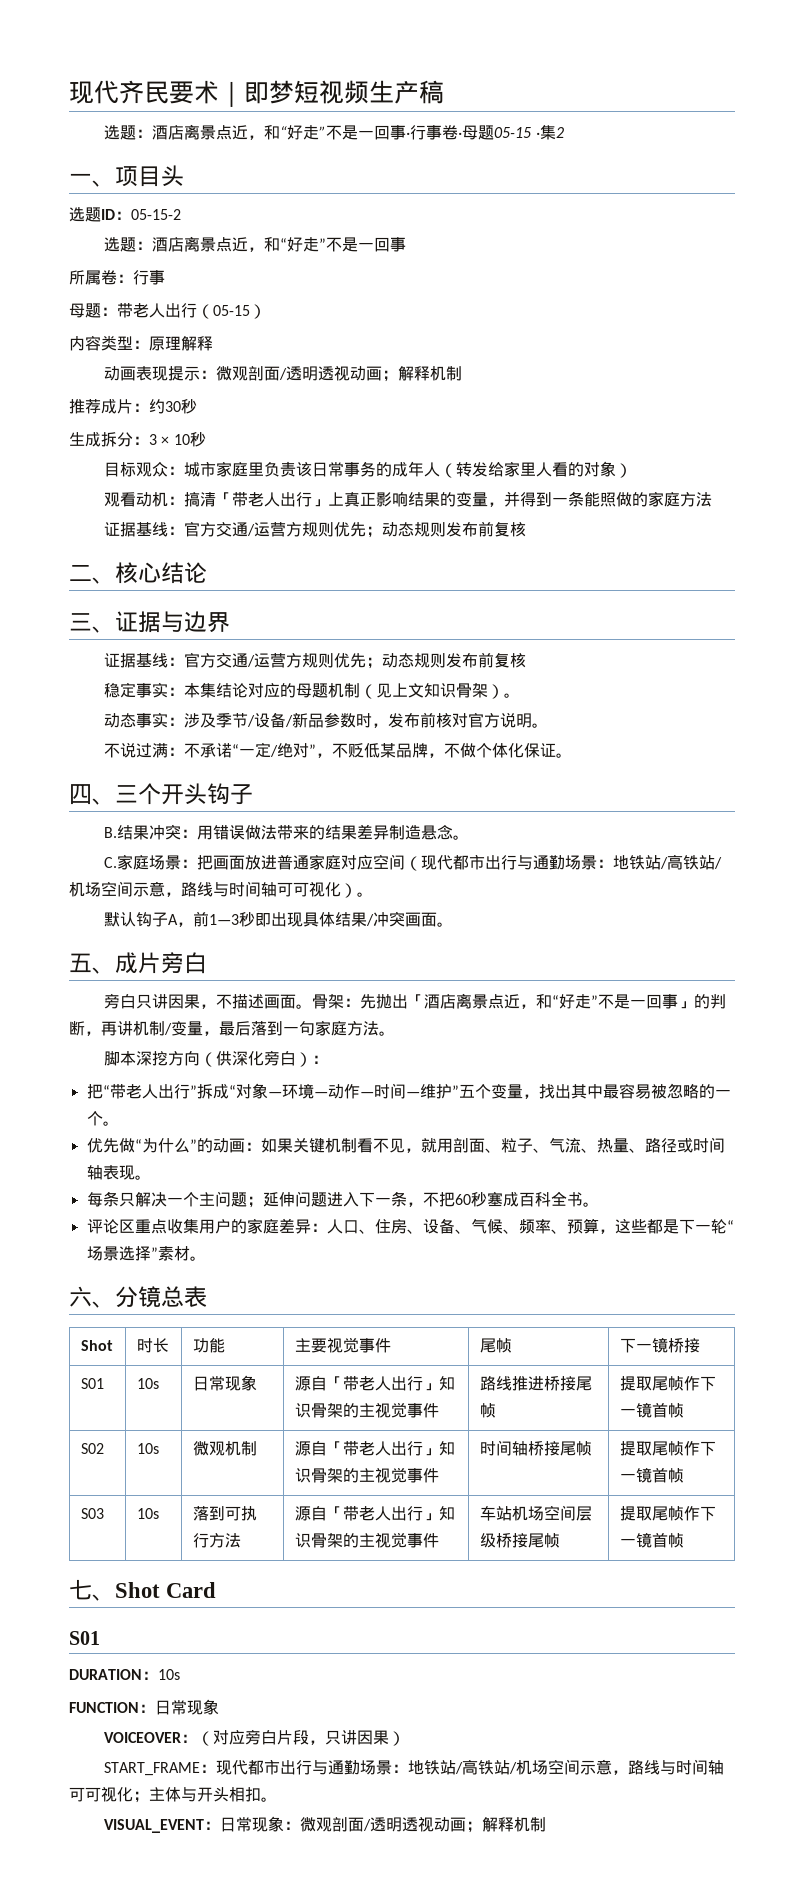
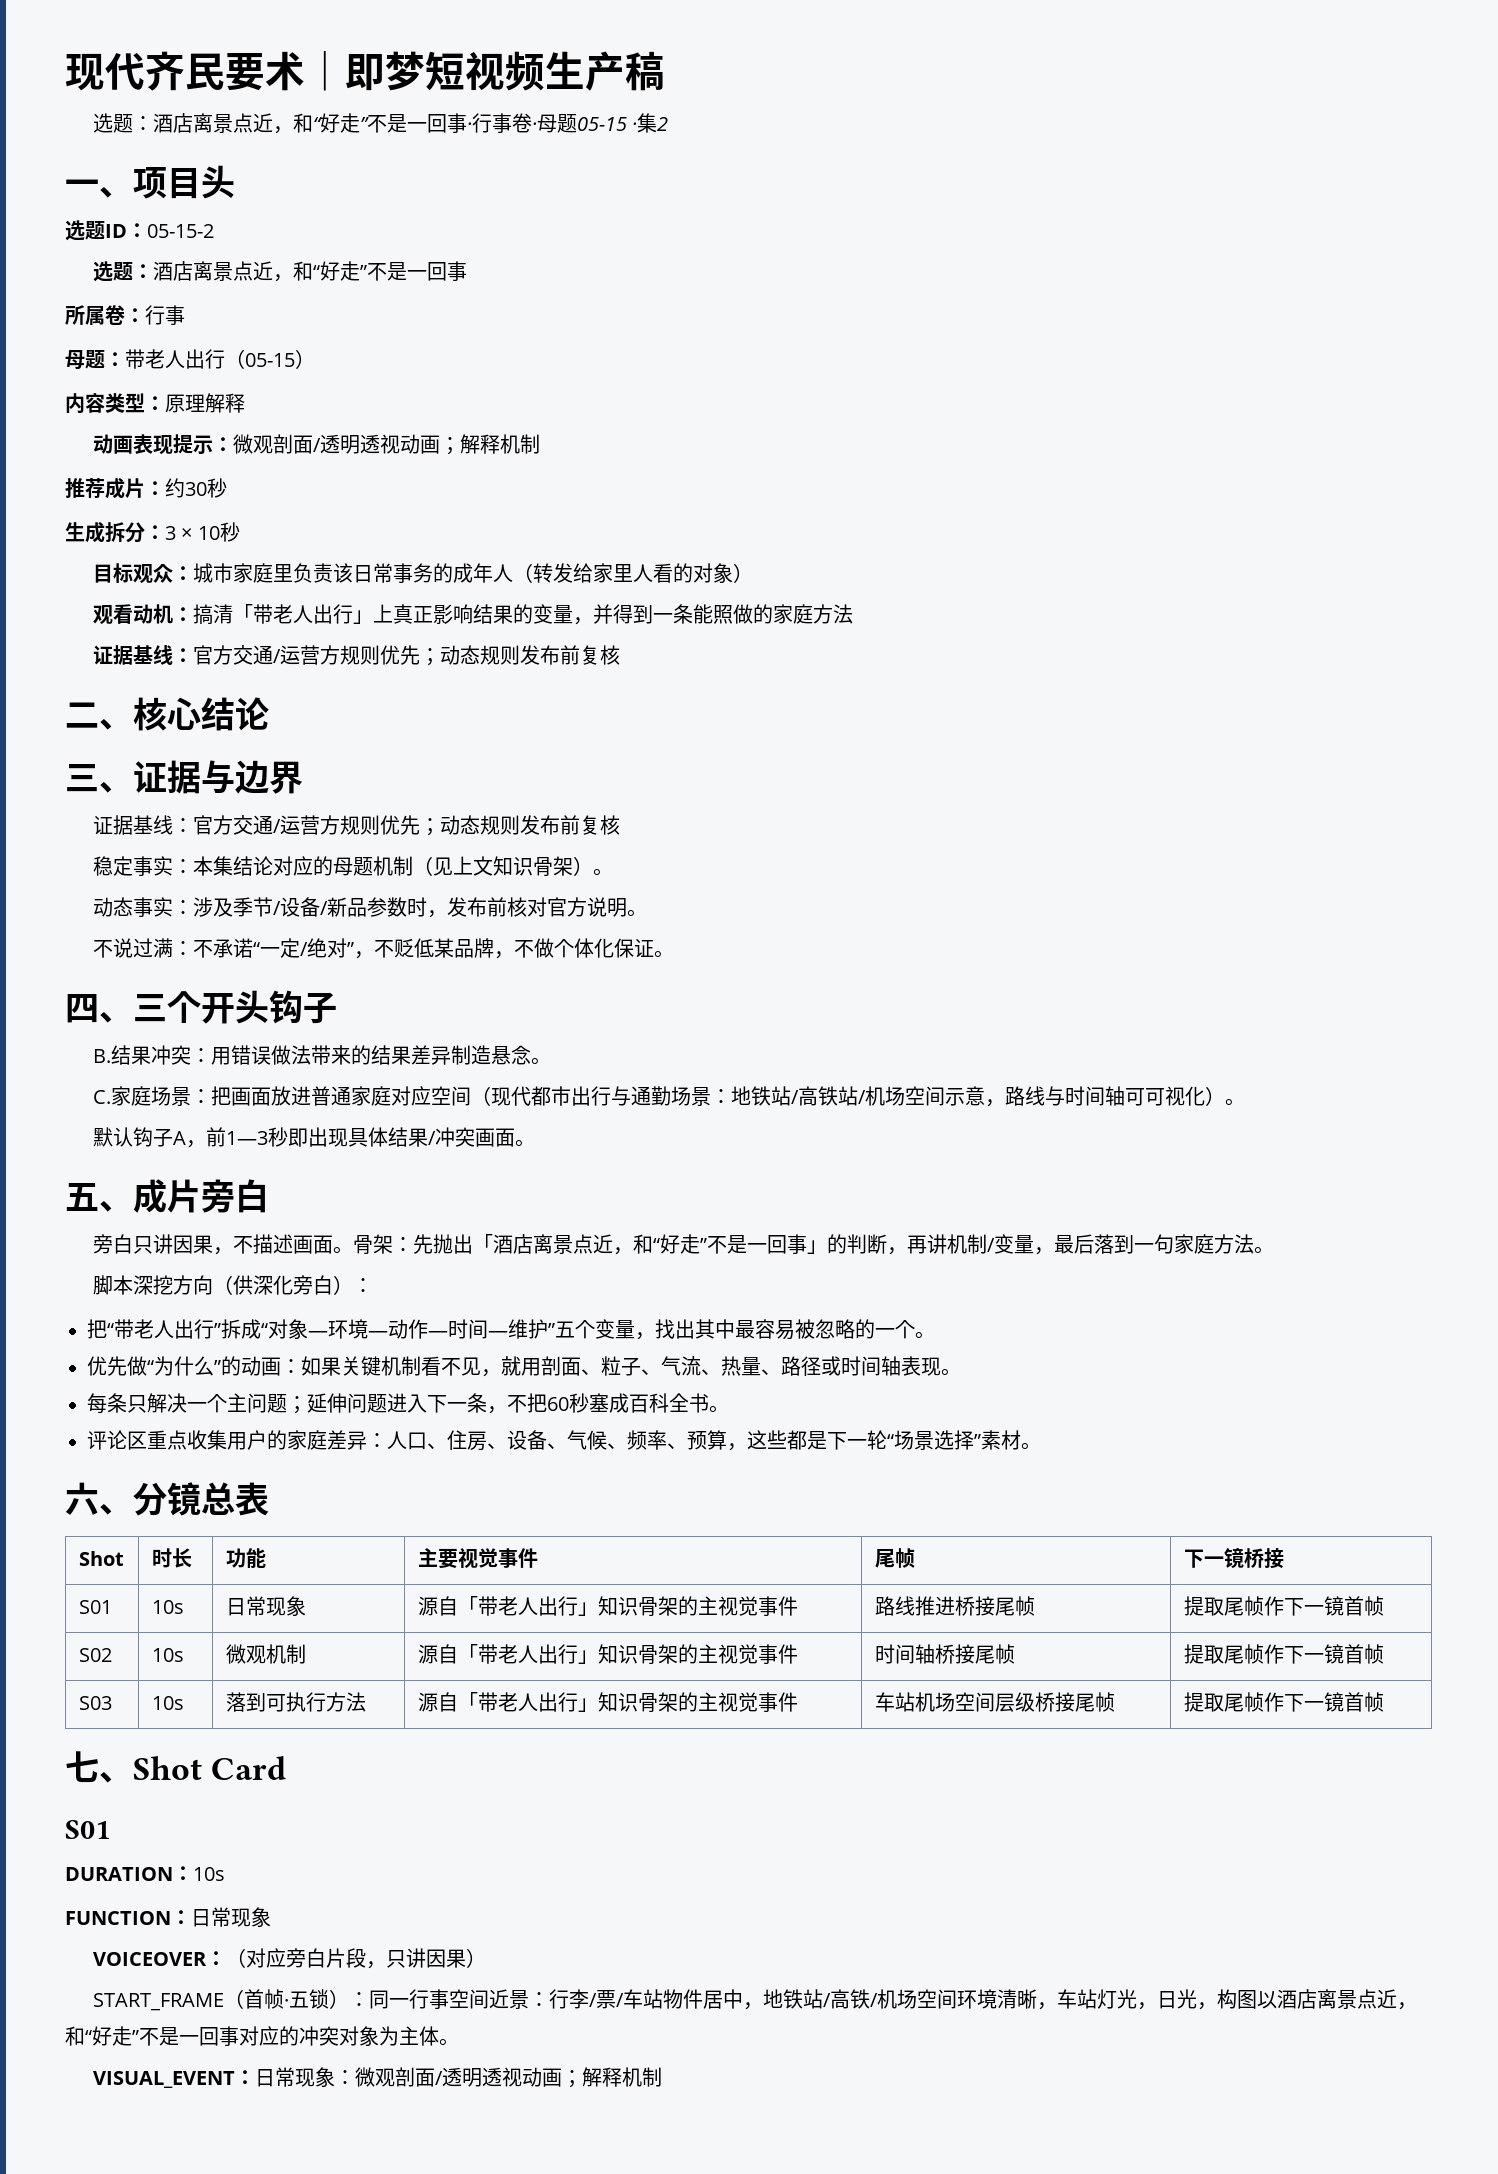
[200,1759,725,1775] [69,1786,261,1803] ：现代都市出行与通勤场景：地铁站/高铁站/机场空间示意，路线与时间轴可可视化；主体与开头相扣 -> [223,1989,1417,2010] [65,2026,439,2046] （首帧·五锁）：同一行事空间近景：行李/票/车站物件居中，地铁站/高铁/机场空间环境清晰，车站灯光，日光，构图以酒店离景点近，和“好走”不是一回事对应的冲突对象为主体

